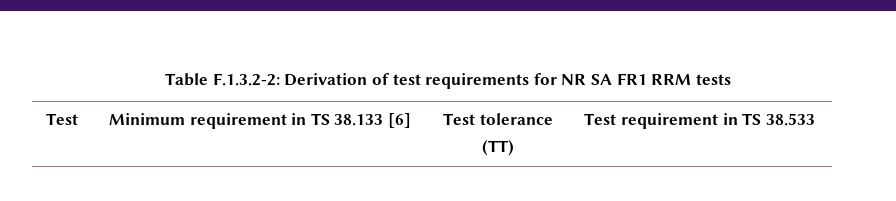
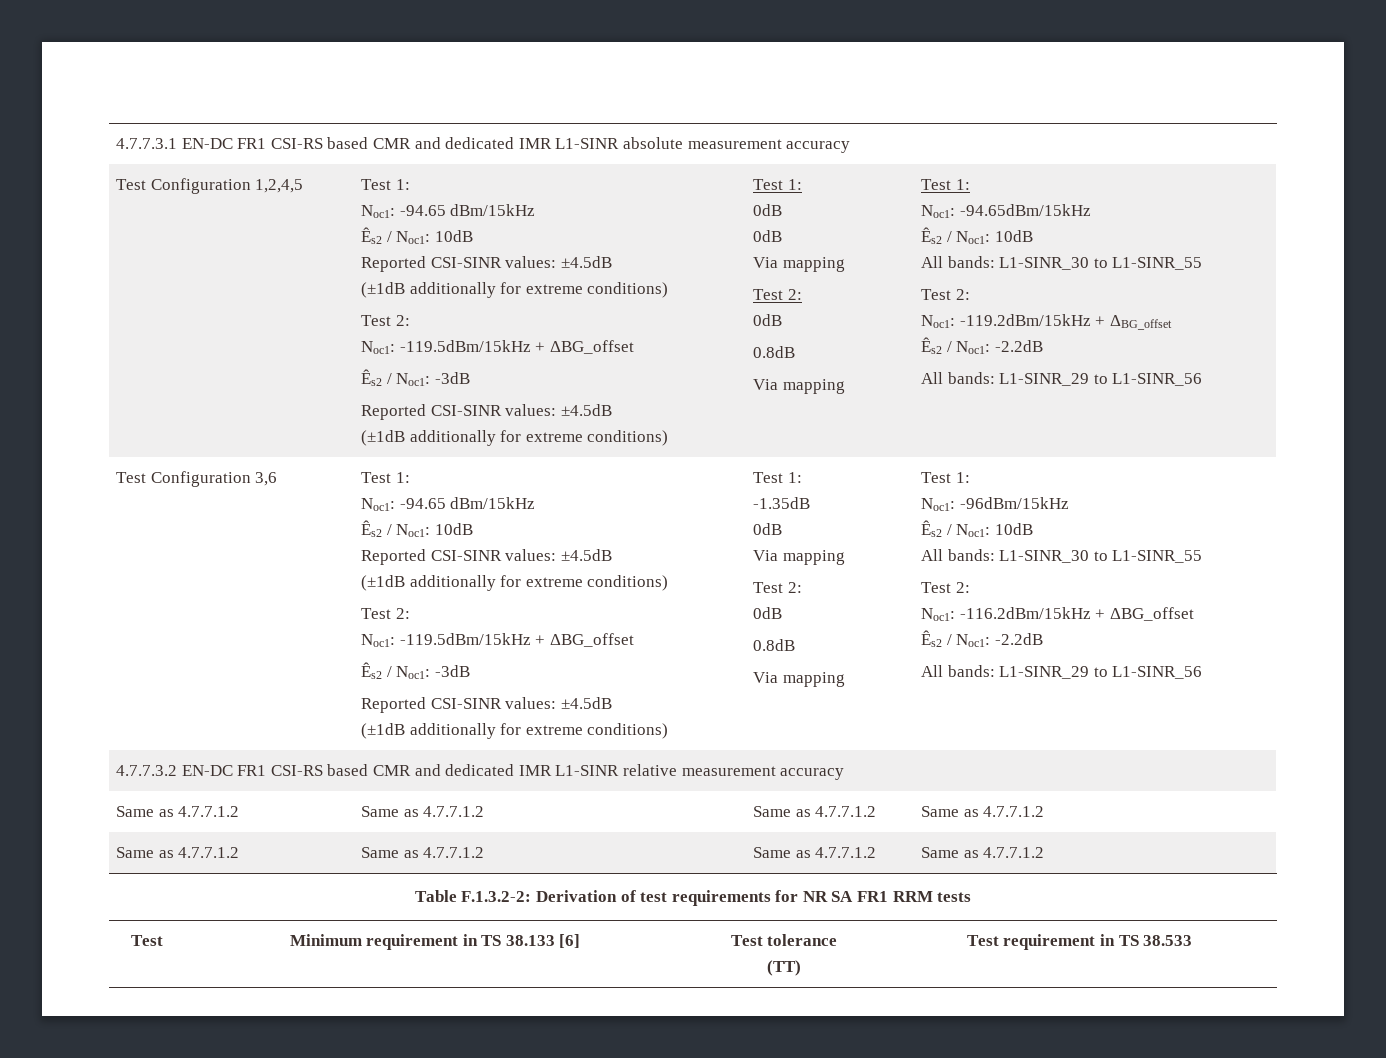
(165, 79) none -> [116,137,851,153] [116,178,304,194] [361,179,410,190] [361,204,536,218] [361,227,473,244] [361,256,612,272] [361,282,669,298] [361,315,410,326] [361,340,634,354] [361,369,470,386] [361,404,612,420] [361,430,669,446] [753,179,802,190] [753,204,783,216] [753,230,783,242] [753,257,845,272] [753,289,802,300] [753,314,783,326] [753,346,796,358] [753,379,845,394] [921,179,970,190] [921,204,1091,218] [921,227,1033,244] [921,256,1203,270] [921,289,970,300] [921,314,1172,330] [921,337,1043,354] [921,372,1203,386] [116,471,278,487] [361,472,410,483] [361,497,536,511] [361,520,473,537] [361,549,612,565] [361,575,669,591] [361,608,410,619] [361,633,634,647] [361,662,470,679] [361,697,612,713] [361,723,669,739] [753,472,802,483] [753,497,811,509] [753,523,783,535] [753,550,845,565] [753,582,802,593] [753,607,783,619] [753,639,796,651] [753,672,845,687] [921,472,970,483] [921,497,1069,511] [921,520,1033,537] [921,549,1203,563] [921,582,970,593] [921,607,1194,621] [921,630,1043,647] [921,665,1203,679] [116,764,845,780] [116,806,240,817] [361,806,485,817] [753,806,877,817] [921,806,1045,817] [116,847,240,858] [361,847,485,858] [753,847,877,858] [921,847,1045,858] 4.7.7.3.1 EN-DC FR1 CSI-RS based CMR and dedicated IMR L1-SINR absolute measurement accuracy // Test Configuration 1,2,4,5 | Test 1: // Noc1: -94.65 dBm/15kHz // Ês2 / Noc1: 10dB // Reported CSI-SINR values: ±4.5dB // (±1dB additionally for extreme conditions) // Test 2: // Noc1: -119.5dBm/15kHz + ΔBG_offset // Ês2 / Noc1: -3dB // Reported CSI-SINR values: ±4.5dB // (±1dB additionally for extreme conditions) | Test 1: // 0dB // 0dB // Via mapping // Test 2: // 0dB // 0.8dB // Via mapping | Test 1: // Noc1: -94.65dBm/15kHz // Ês2 / Noc1: 10dB // All bands: L1-SINR_30 to L1-SINR_55 // Test 2: // Noc1: -119.2dBm/15kHz + ΔBG_offset // Ês2 / Noc1: -2.2dB // All bands: L1-SINR_29 to L1-SINR_56 // Test Configuration 3,6 | Test 1: // Noc1: -94.65 dBm/15kHz // Ês2 / Noc1: 10dB // Reported CSI-SINR values: ±4.5dB // (±1dB additionally for extreme conditions) // Test 2: // Noc1: -119.5dBm/15kHz + ΔBG_offset // Ês2 / Noc1: -3dB // Reported CSI-SINR values: ±4.5dB // (±1dB additionally for extreme conditions) | Test 1: // -1.35dB // 0dB // Via mapping // Test 2: // 0dB // 0.8dB // Via mapping | Test 1: // Noc1: -96dBm/15kHz // Ês2 / Noc1: 10dB // All bands: L1-SINR_30 to L1-SINR_55 // Test 2: // Noc1: -116.2dBm/15kHz + ΔBG_offset // Ês2 / Noc1: -2.2dB // All bands: L1-SINR_29 to L1-SINR_56 // 4.7.7.3.2 EN-DC FR1 CSI-RS based CMR and dedicated IMR L1-SINR relative measurement accuracy // Same as 4.7.7.1.2 | Same as 4.7.7.1.2 | Same as 4.7.7.1.2 | Same as 4.7.7.1.2 // Same as 4.7.7.1.2 | Same as 4.7.7.1.2 | Same as 4.7.7.1.2 | Same as 4.7.7.1.2 //

